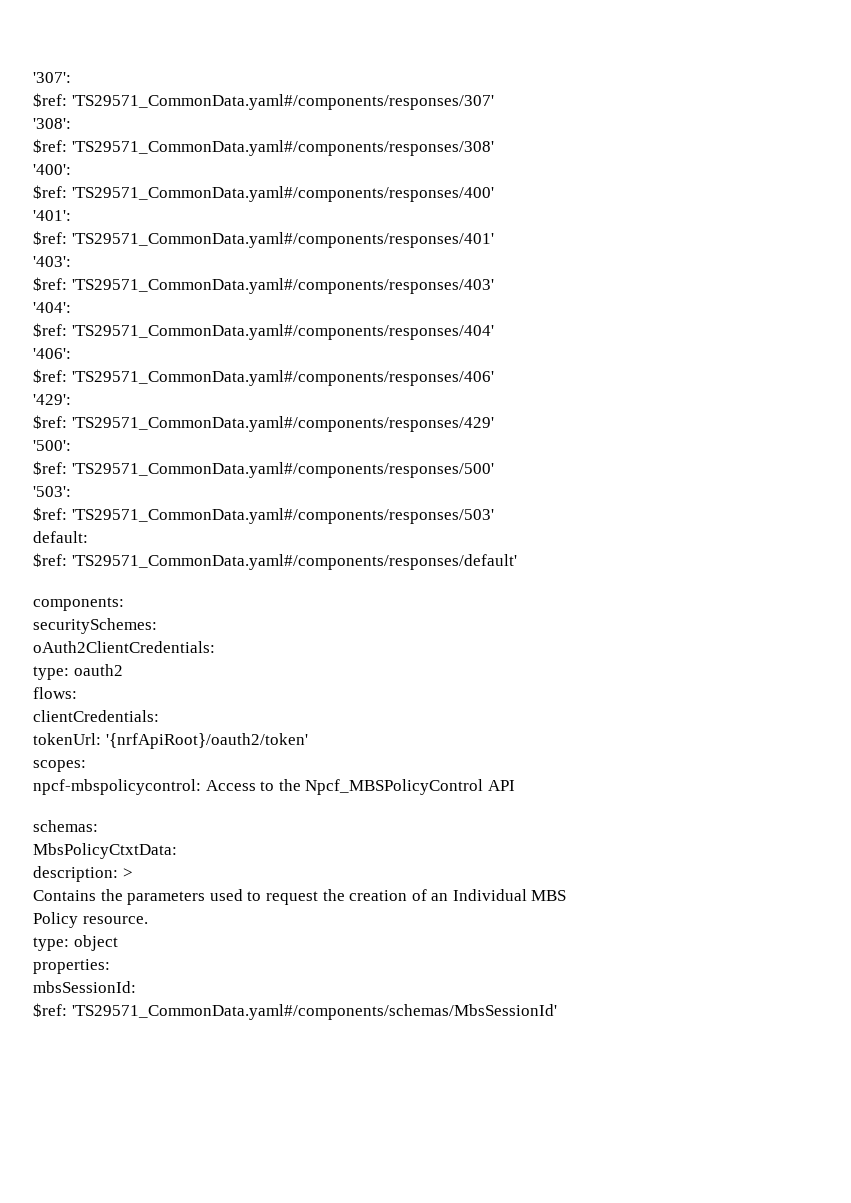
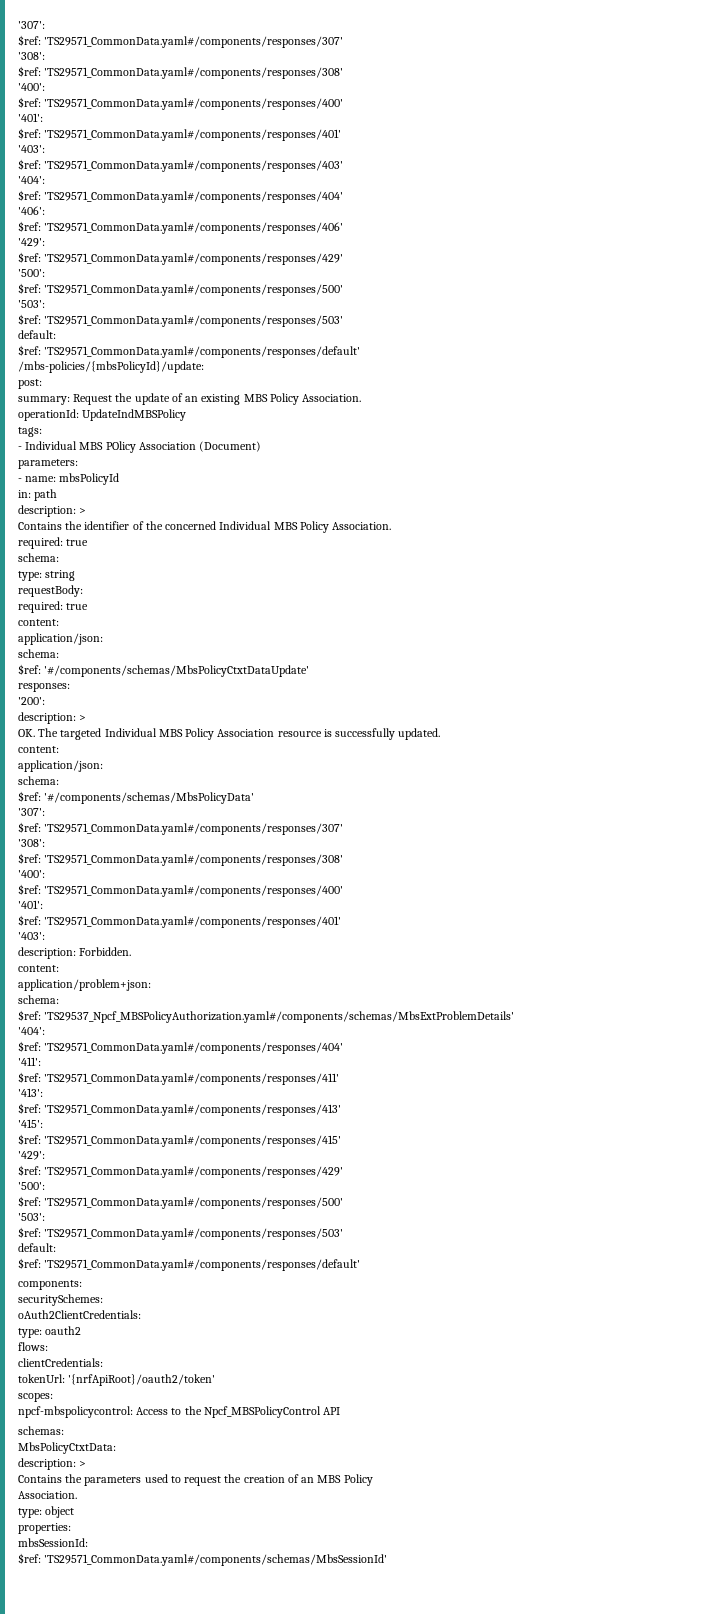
(517, 562) none -> [18,361,204,373] [18,379,42,389] [18,393,362,405] [18,409,187,421] [18,427,42,437] [18,441,262,453] [18,459,78,469] [18,473,120,485] [18,489,58,501] [18,505,87,517] [18,521,392,533] [18,537,89,549] [18,553,59,562] [18,570,76,581] [18,585,83,597] [18,601,89,613] [18,619,59,626] [18,633,103,645] [18,649,59,658] [18,664,310,677] [18,683,70,692] [18,697,45,705] [18,712,87,724] [18,728,441,740] [18,746,59,753] [18,760,103,772] [18,776,59,785] [18,791,255,804] [18,808,45,816] [18,822,344,835] [18,839,45,847] [18,853,344,866] [18,870,45,878] [18,884,344,897] [18,900,43,909] [18,915,342,928] [18,932,45,940] [18,947,132,959] [18,965,59,972] [18,979,151,991] [18,995,59,1004] [18,1010,515,1023] [18,1027,45,1035] [18,1041,344,1054] [18,1057,41,1066] [18,1072,340,1085] [18,1088,43,1097] [18,1103,342,1116] [18,1119,43,1128] [18,1134,342,1147] [18,1151,45,1160] [18,1165,344,1178] [18,1182,45,1190] [18,1196,344,1209] [18,1213,45,1221] [18,1227,344,1240] [18,1243,56,1252] [18,1258,361,1271] // /mbs-policies/{mbsPolicyId}/update: // post: // summary: Request the update of an existing MBS Policy Association. // operationId: UpdateIndMBSPolicy // tags: // - Individual MBS POlicy Association (Document) // parameters: // - name: mbsPolicyId // in: path // description: > // Contains the identifier of the concerned Individual MBS Policy Association. // required: true // schema: // type: string // requestBody: // required: true // content: // application/json: // schema: // $ref: '#/components/schemas/MbsPolicyCtxtDataUpdate' // responses: // '200': // description: > // OK. The targeted Individual MBS Policy Association resource is successfully updated. // content: // application/json: // schema: // $ref: '#/components/schemas/MbsPolicyData' // '307': // $ref: 'TS29571_CommonData.yaml#/components/responses/307' // '308': // $ref: 'TS29571_CommonData.yaml#/components/responses/308' // '400': // $ref: 'TS29571_CommonData.yaml#/components/responses/400' // '401': // $ref: 'TS29571_CommonData.yaml#/components/responses/401' // '403': // description: Forbidden. // content: // application/problem+json: // schema: // $ref: 'TS29537_Npcf_MBSPolicyAuthorization.yaml#/components/schemas/MbsExtProblemDetails' // '404': // $ref: 'TS29571_CommonData.yaml#/components/responses/404' // '411': // $ref: 'TS29571_CommonData.yaml#/components/responses/411' // '413': // $ref: 'TS29571_CommonData.yaml#/components/responses/413' // '415': // $ref: 'TS29571_CommonData.yaml#/components/responses/415' // '429': // $ref: 'TS29571_CommonData.yaml#/components/responses/429' // '500': // $ref: 'TS29571_CommonData.yaml#/components/responses/500' // '503': // $ref: 'TS29571_CommonData.yaml#/components/responses/503' // default: // $ref: 'TS29571_CommonData.yaml#/components/responses/default'
[452,889,567,901] [33,912,148,928] Individual MBS // Policy resource. -> [317,1474,373,1486] [18,1491,77,1499] MBS Policy // Association.

